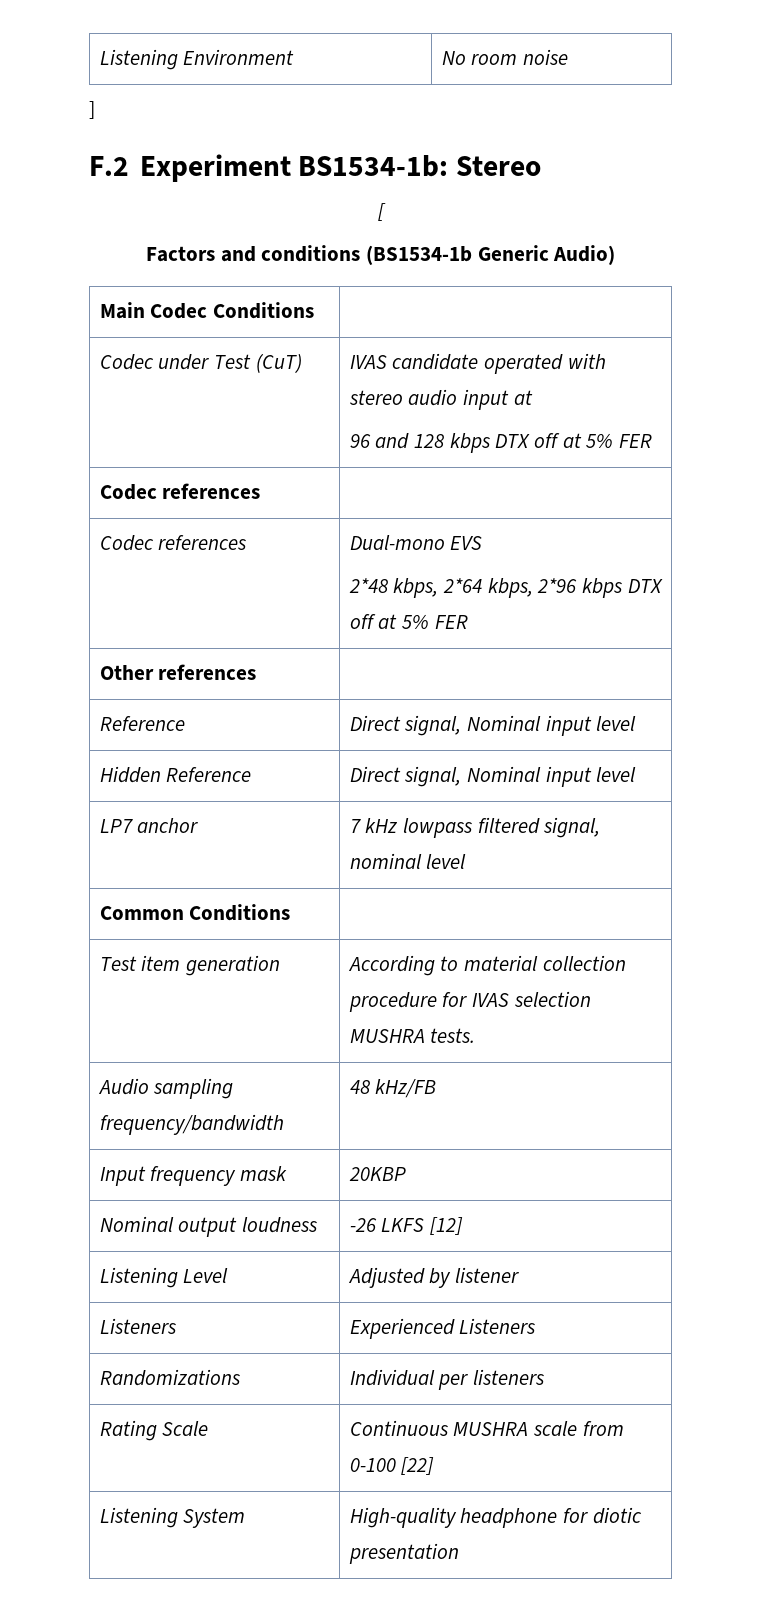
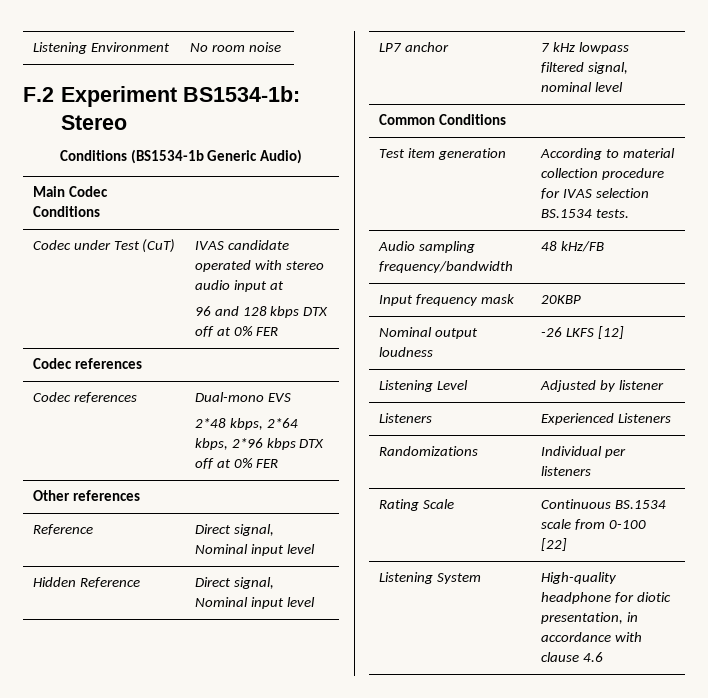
[89,101,95,119] // ] -> (281, 47) none
[377,203,386,221] [145,245,361,262] [ // Factors and conditions -> [59,150,127,161] Conditions
[586,433,614,448] 5% -> [233,326,253,336] 0%
[401,614,429,629] 5% -> [233,458,253,468] 0%
[349,1029,425,1043] MUSHRA -> [540,209,592,218] BS.1534
[453,1422,529,1436] MUSHRA -> [614,500,666,509] BS.1534
[348,1543,459,1564] presentation -> [540,612,638,624] [540,632,642,642] [540,652,603,662] presentation, in accordance with clause 4.6

